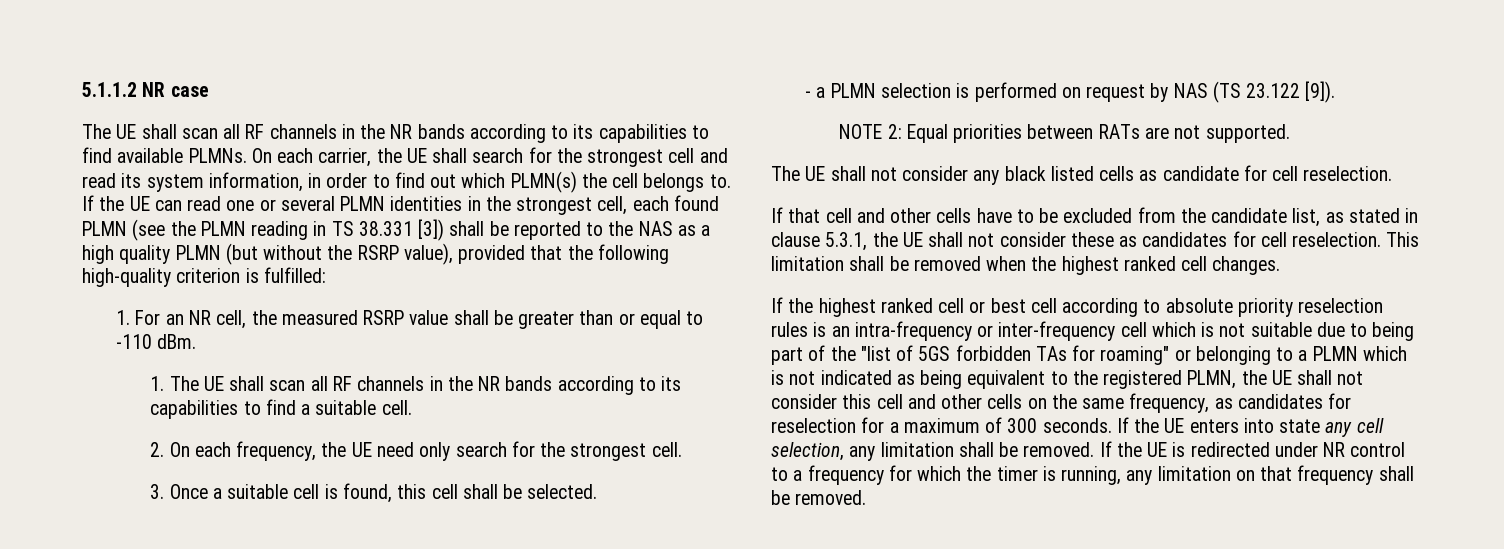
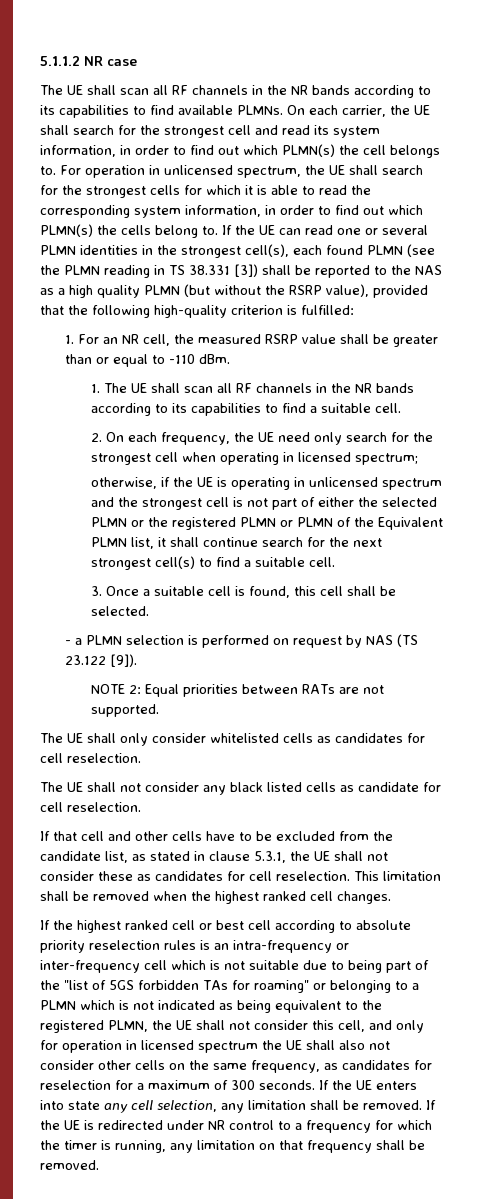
(731, 181) none -> [60,165,423,178] [40,185,371,198] [40,205,423,218] [40,224,218,238] For operation in unlicensed spectrum, the UE shall search for the strongest cells for which it is able to read the corresponding system information, in order to find out which PLMN(s) the cells belong to.
[597,196,628,215] cell, -> [245,244,289,257] cell(s),
(647, 452) none -> [154,452,418,465] [90,477,442,490] [90,497,437,510] [90,517,443,530] [90,537,382,549] [90,556,305,570] cell when operating in licensed spectrum; // otherwise, if the UE is operating in unlicensed spectrum and the strongest cell is not part of either the selected PLMN or the registered PLMN or PLMN of the Equivalent PLMN list, it shall continue search for the next strongest cell(s) to find a suitable
(1290, 133) none -> [40,733,425,746] [40,753,141,763] // The UE shall only consider whitelisted cells as candidates for cell reselection.
[876,394,936,409] cell and -> [338,1020,424,1033] [40,1040,390,1053] [40,1060,94,1070] cell, and only for operation in licensed spectrum the UE shall also not consider

